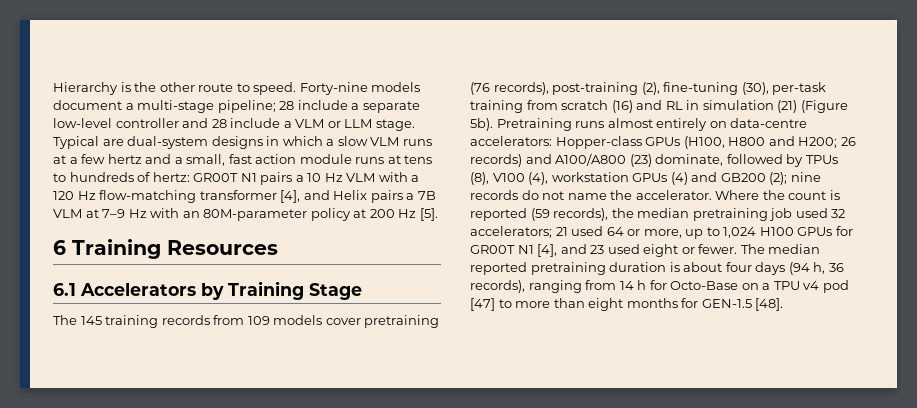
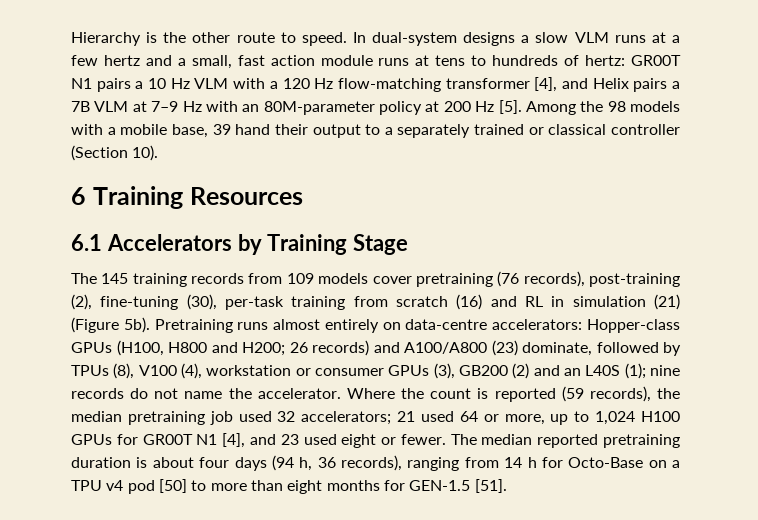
[299,82,421,95] [53,100,420,113] [53,118,415,131] [53,136,323,149] Forty-nine models document a multi-stage pipeline; 28 include a separate low-level controller and 28 include a VLM or LLM stage. Typical are dual-system designs in which -> [352,32,516,46] In dual-system designs
(438, 214) none -> [525,101,680,115] [71,124,681,138] [71,145,159,161] Among the 98 models with a mobile base, 39 hand their output to a separately trained or classical controller (Section 10).
[632,172,788,185] GPUs (4) and GB200 (2); -> [295,363,646,379] or consumer GPUs (3), GB200 (2) and an L40S (1);
[470,298,495,311] [47] -> [158,479,187,493] [50]
[755,298,784,311] [48]. -> [474,479,507,493] [51].

